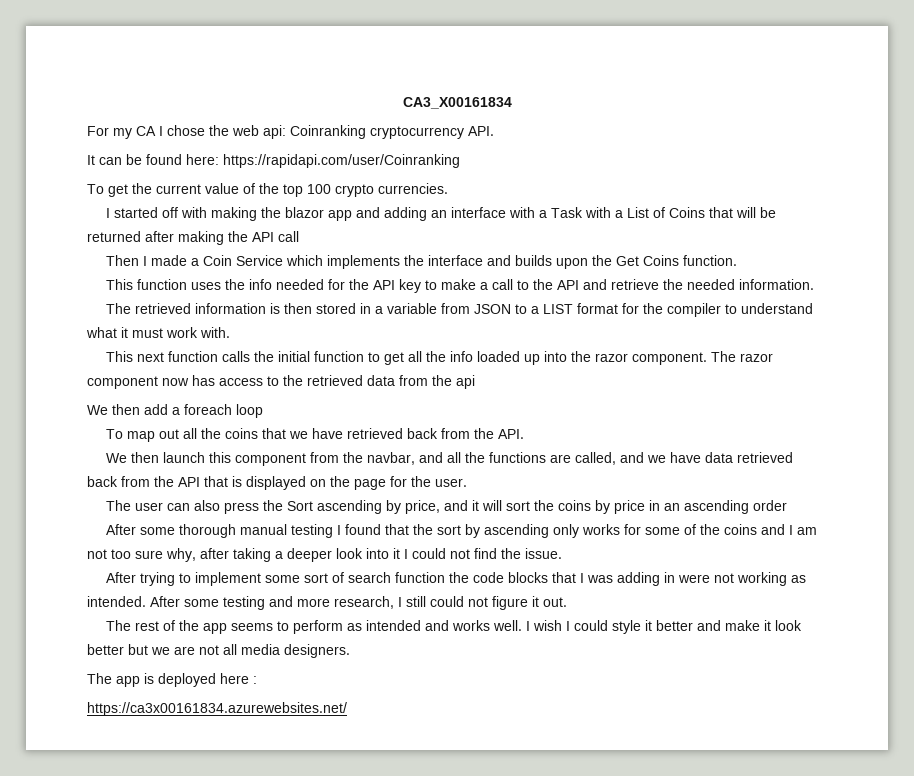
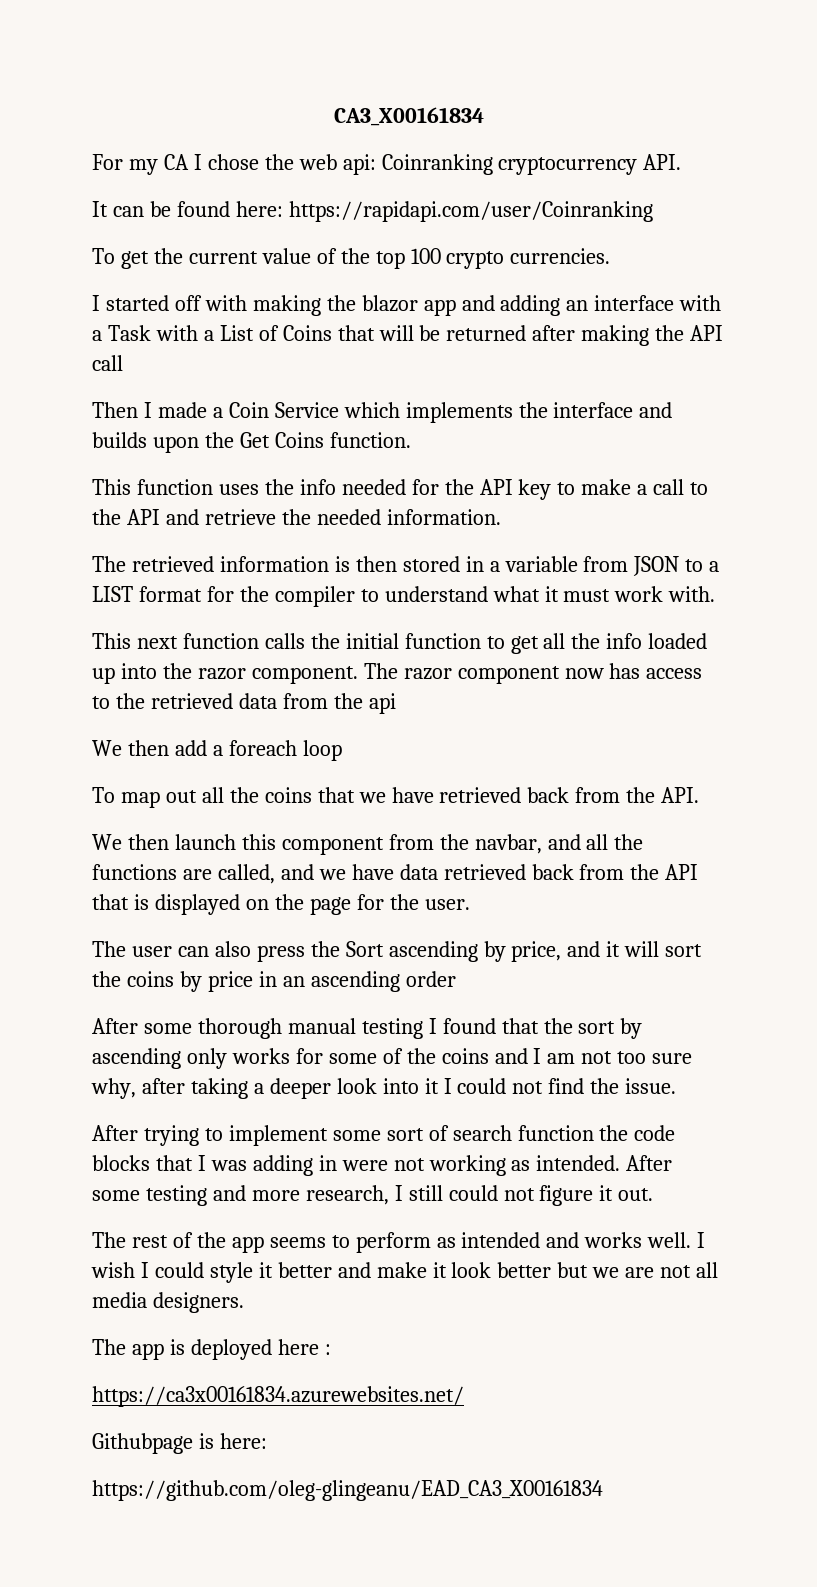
(347, 709) none -> [92,1433,267,1454] [92,1480,603,1501] // Githubpage is here: // https://github.com/oleg-glingeanu/EAD_CA3_X00161834

